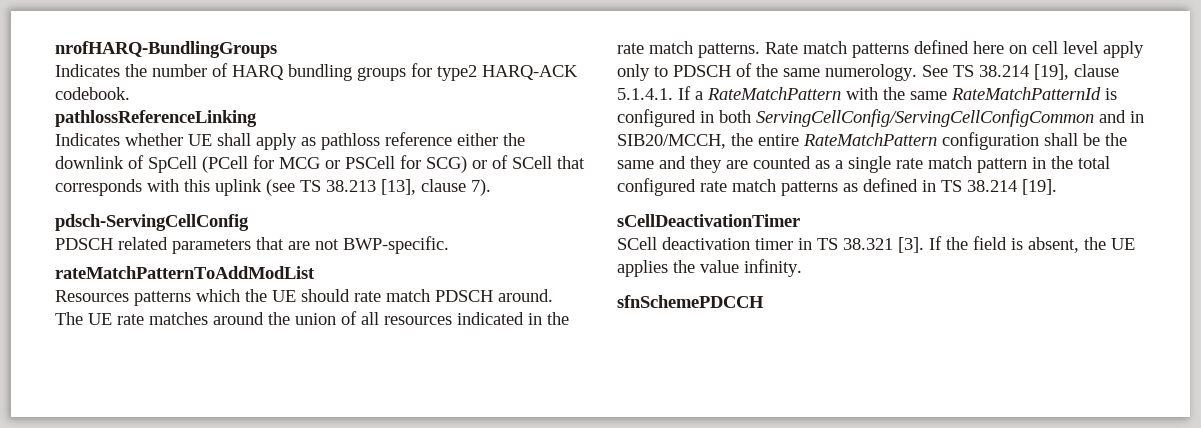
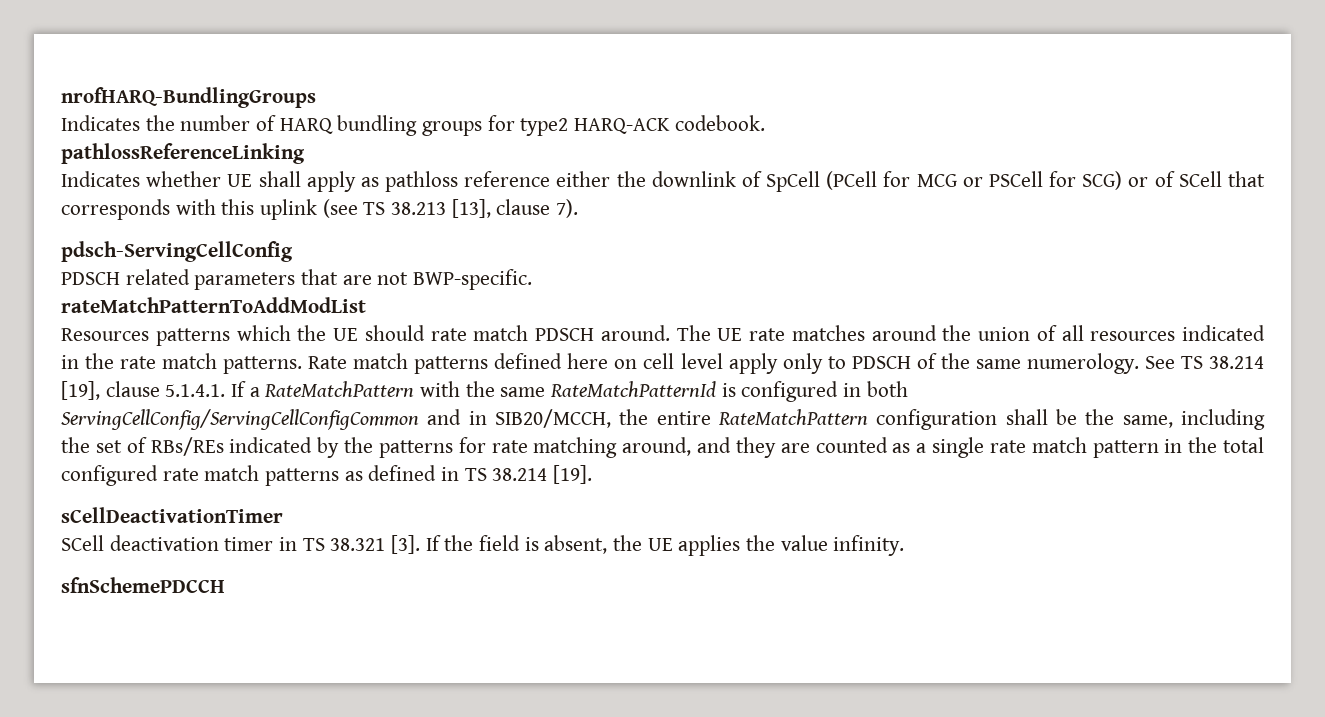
[617,160,654,169] same -> [1122,409,1265,430] [61,437,692,458] same, including the set of RBs/REs indicated by the patterns for rate matching around,

